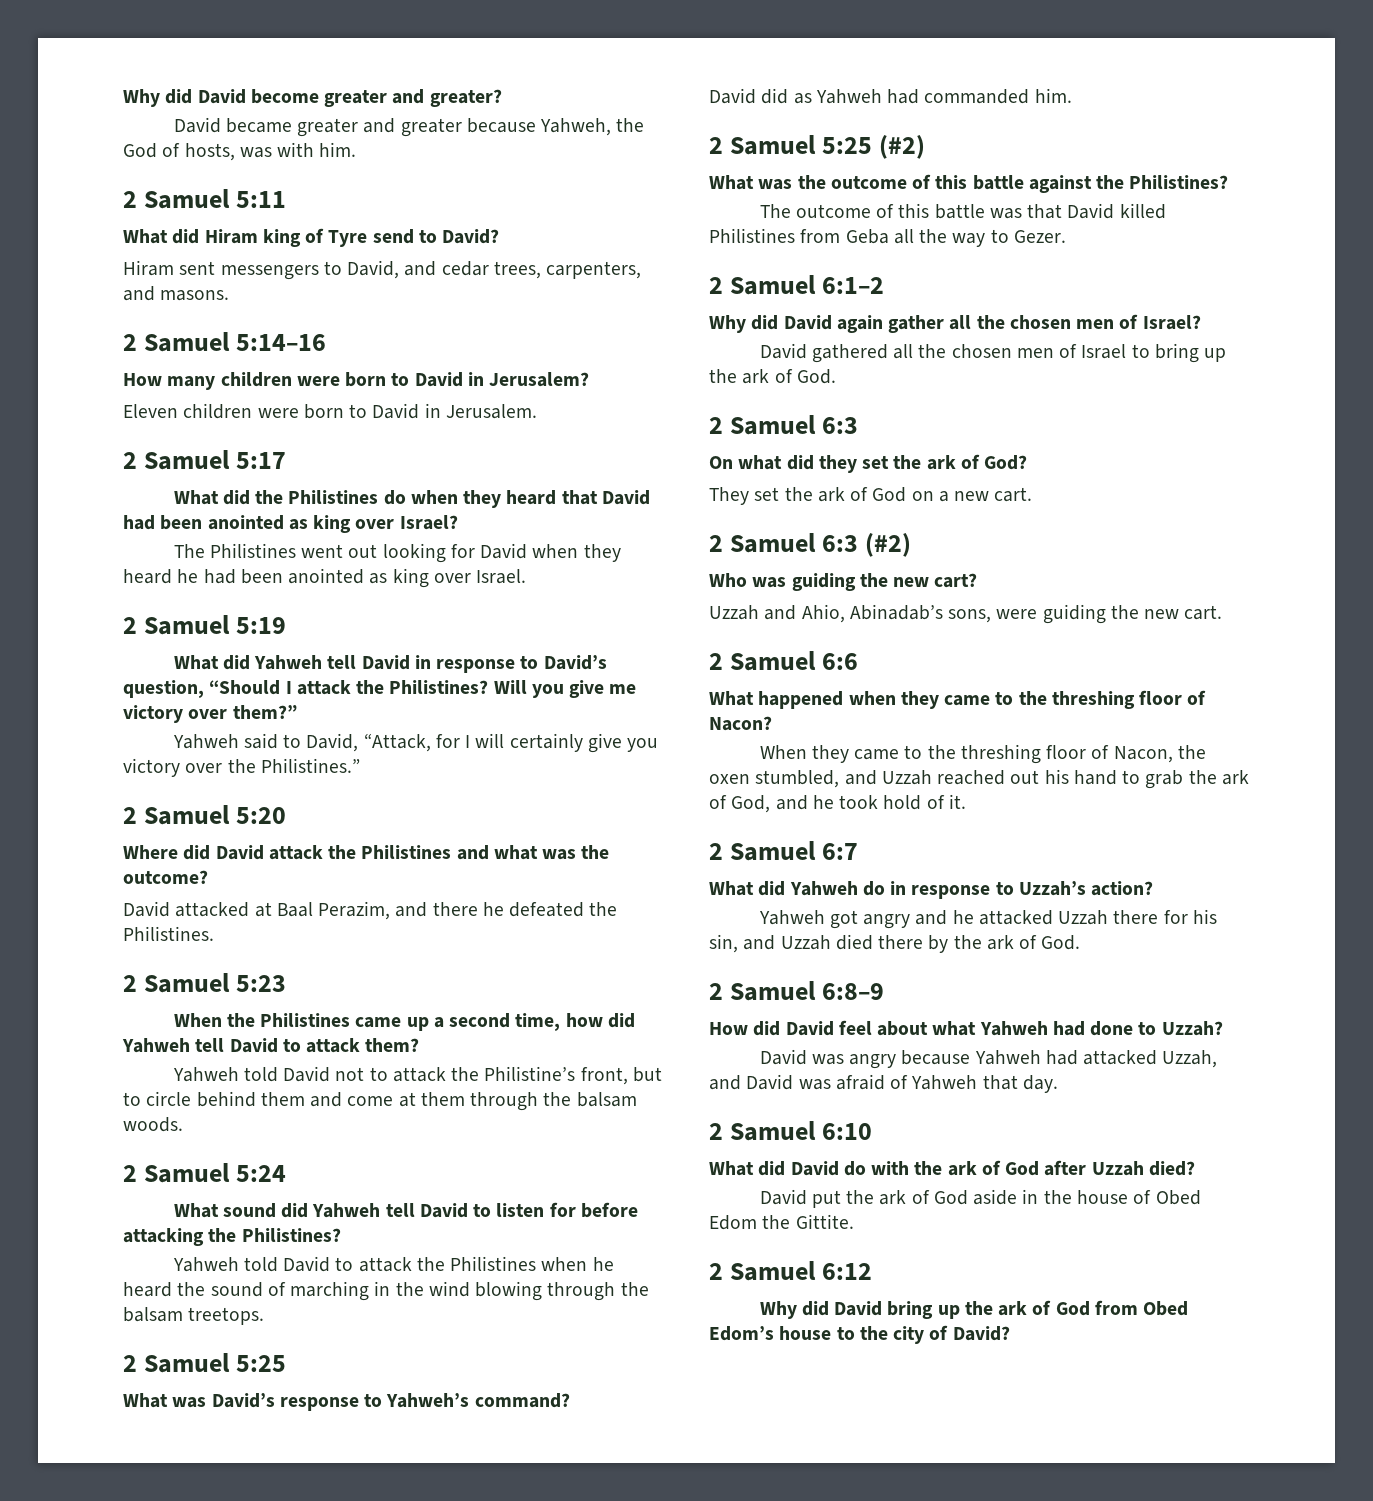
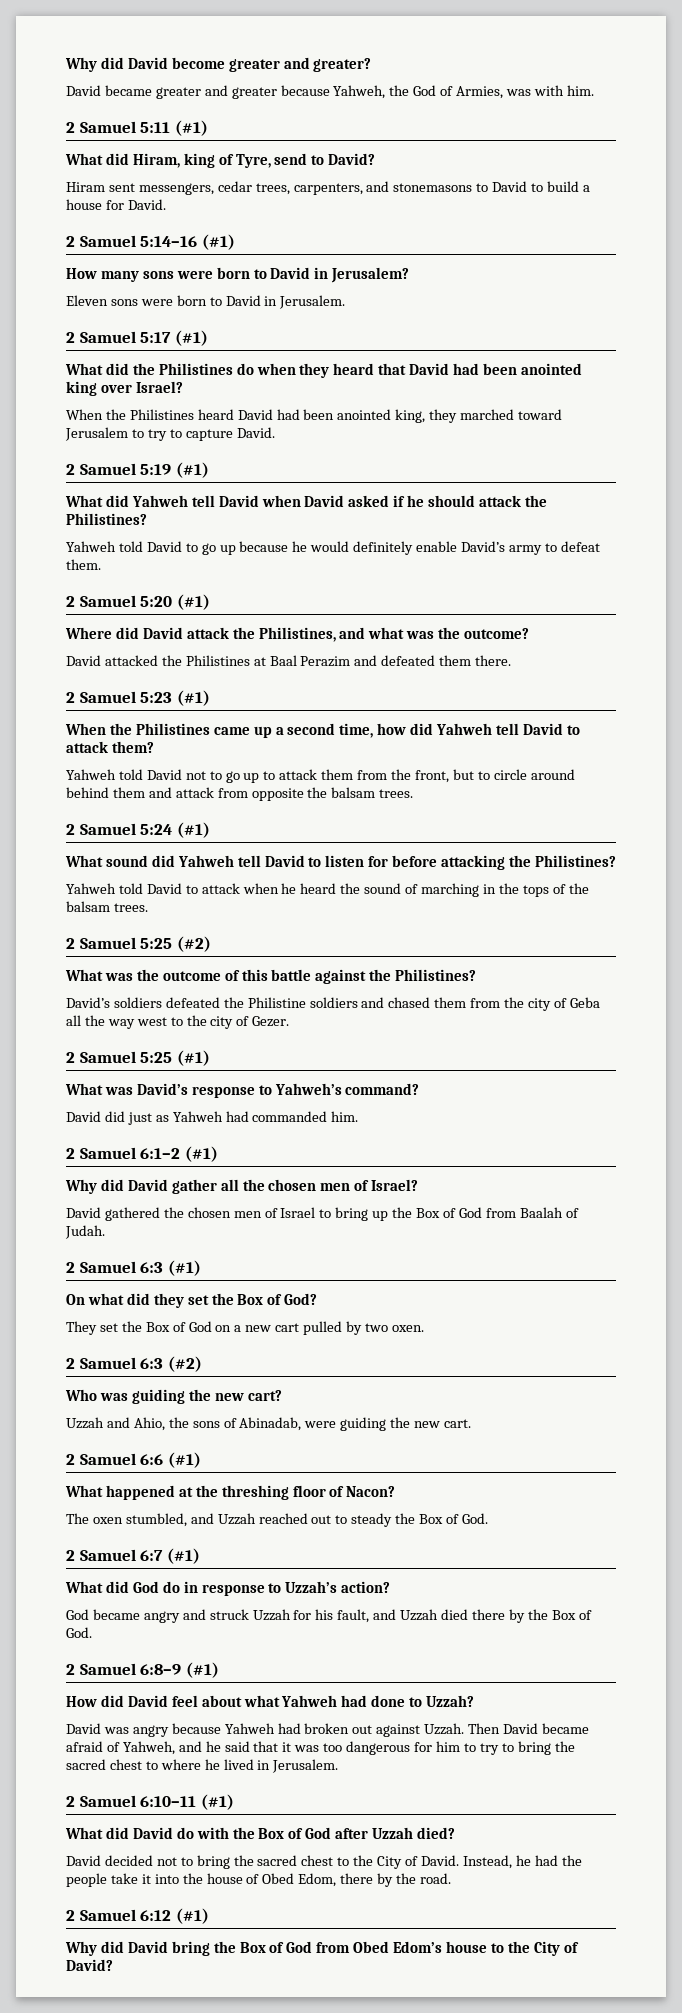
[184,143,235,161] hosts, -> [456,86,504,99] Armies,
[123,229,258,244] // What did Hiram -> [174,120,208,136] [65,153,180,168] (#1) // What did Hiram,
[328,230,368,247] Tyre -> [235,154,271,168] Tyre,
[220,260,642,280] [123,286,230,301] messengers to David, and cedar trees, carpenters, and masons. -> [138,181,590,195] [66,199,166,210] messengers, cedar trees, carpenters, and stonemasons to David to build a house for David.
(327, 342) none -> [201,234,235,250] (#1)
[220,372,292,387] children -> [142,271,174,279] sons
[183,403,253,419] children -> [110,299,138,306] sons
(287, 460) none -> [174,330,208,346] (#1)
[288,519,308,530] as -> (582, 369) none
[173,543,621,563] [123,568,527,588] The Philistines went out looking for David when they heard he had been anointed as king over Israel. -> [66,409,563,423] [65,427,275,441] When the Philistines heard David had been anointed king, they marched toward Jerusalem to try to capture David.
(287, 625) none -> [175,462,209,478] (#1)
[414,655,607,673] [123,680,637,698] [123,705,297,723] [172,733,659,753] [123,758,360,777] in response to David’s question, “Should I attack the Philistines? Will you give me victory over them?” // Yahweh said to David, “Attack, for I will certainly give you victory over the Philistines.” -> [261,495,547,507] [66,513,147,525] [66,541,600,555] [66,559,101,570] when David asked if he should attack the Philistines? // Yahweh told David to go up because he would definitely enable David’s army to defeat them.
(287, 815) none -> [176,594,210,610] (#1)
[361,845,452,859] Philistines -> [258,627,336,642] Philistines,
[254,901,618,920] [123,926,214,941] at Baal Perazim, and there he defeated the Philistines. -> [161,655,512,667] the Philistines at Baal Perazim and defeated them there.
(287, 983) none -> [176,690,210,706] (#1)
[392,1066,576,1082] attack the Philistine’s -> [225,769,412,783] go up to attack them from the
(192, 1098) none -> [530,769,575,780] around
[347,1092,637,1111] [123,1117,183,1132] come at them through the balsam woods. -> [175,787,414,801] attack from opposite the balsam trees.
(287, 1173) none -> [176,822,210,838] (#1)
[416,1256,537,1271] the Philistines -> (240, 888) none
[428,1281,649,1301] [123,1307,265,1325] [123,1353,287,1373] [123,1393,570,1411] [709,88,1072,104] wind blowing through the balsam treetops. // 2 Samuel 5:25 // What was David’s response to Yahweh’s command? // David did as Yahweh had commanded him. -> [522,883,589,897] [66,901,148,912] tops of the balsam trees.
[759,203,1166,219] [709,228,1066,247] The outcome of this battle was that David killed Philistines from Geba all the way to Gezer. -> [66,997,600,1011] [66,1015,290,1029] [66,1050,210,1066] [65,1083,420,1098] [66,1111,359,1125] David’s soldiers defeated the Philistine soldiers and chased them from the city of Geba all the way west to the city of Gezer. // 2 Samuel 5:25 (#1) // What was David’s response to Yahweh’s command? // David did just as Yahweh had commanded him.
[709,315,883,333] // Why did David again -> [184,1146,218,1162] [65,1179,168,1194] (#1) // Why did David
[893,344,914,359] all -> (160, 1214) none
[742,369,836,384] [709,415,859,435] ark of God. // 2 Samuel 6:3 -> [416,1207,579,1218] [65,1225,105,1239] [66,1260,201,1276] Box of God from Baalah of Judah. // 2 Samuel 6:3 (#1)
[926,455,956,470] ark -> [237,1294,264,1305] Box
[817,487,845,502] ark -> [145,1322,170,1332] Box
[994,487,1033,502] cart. -> [275,1321,424,1335] cart pulled by two oxen.
[849,604,992,623] Abinadab’s sons, -> [168,1417,302,1431] the sons of Abinadab,
(859, 661) none -> [167,1452,201,1468] (#1)
[848,691,1014,709] when they came to -> [178,1487,193,1497] at
[759,744,1207,764] When they came to the threshing floor of Nacon, the -> [66,1513,89,1524] The
[1044,769,1249,789] [709,794,966,813] his hand to grab the ark of God, and he took hold of it. -> [335,1513,488,1527] to steady the Box of God.
[709,881,858,896] // What did Yahweh -> [166,1548,200,1564] [65,1581,159,1593] (#1) // What did God
[758,910,1159,929] Yahweh got angry and he attacked Uzzah there -> [66,1609,291,1623] God became angry and struck Uzzah
[709,934,738,953] sin, -> [337,1609,370,1623] fault,
[986,935,1014,950] ark -> [551,1610,576,1620] Box
(885, 991) none -> [185,1662,219,1678] (#1)
[1083,1050,1218,1068] [709,1074,1058,1093] [709,1121,873,1141] attacked Uzzah, and David was afraid of Yahweh that day. // 2 Samuel 6:10 -> [304,1723,589,1737] [66,1741,575,1755] [66,1759,339,1773] [66,1794,234,1810] broken out against Uzzah. Then David became afraid of Yahweh, and he said that it was too dangerous for him to try to bring the sacred chest to where he lived in Jerusalem. // 2 Samuel 6:10–11 (#1)
[947,1161,977,1176] ark -> [258,1828,285,1839] Box
[811,1189,1201,1208] [709,1214,854,1230] put the ark of God aside in the house of Obed Edom the Gittite. -> [104,1855,582,1869] [66,1873,451,1887] decided not to bring the sacred chest to the City of David. Instead, he had the people take it into the house of Obed Edom, there by the road.
(873, 1271) none -> [175,1908,209,1924] (#1)
[937,1301,1028,1319] up the ark -> [213,1941,266,1953] the Box
[893,1326,925,1344] city -> [533,1941,560,1956] City

